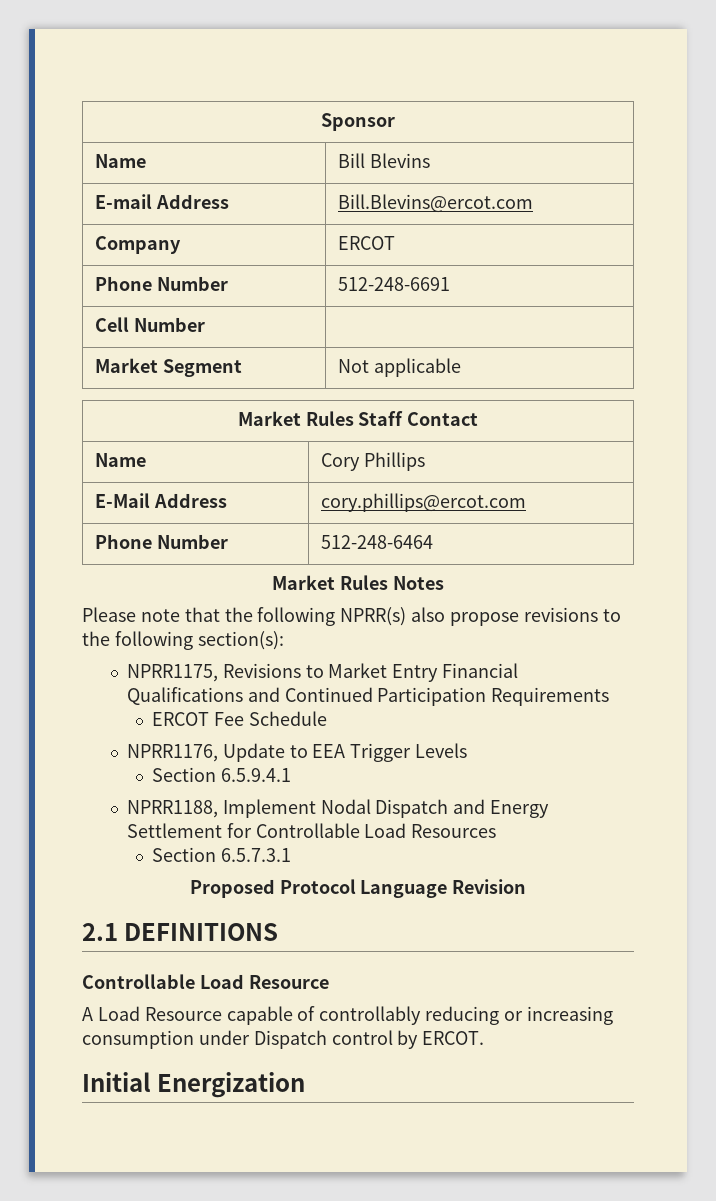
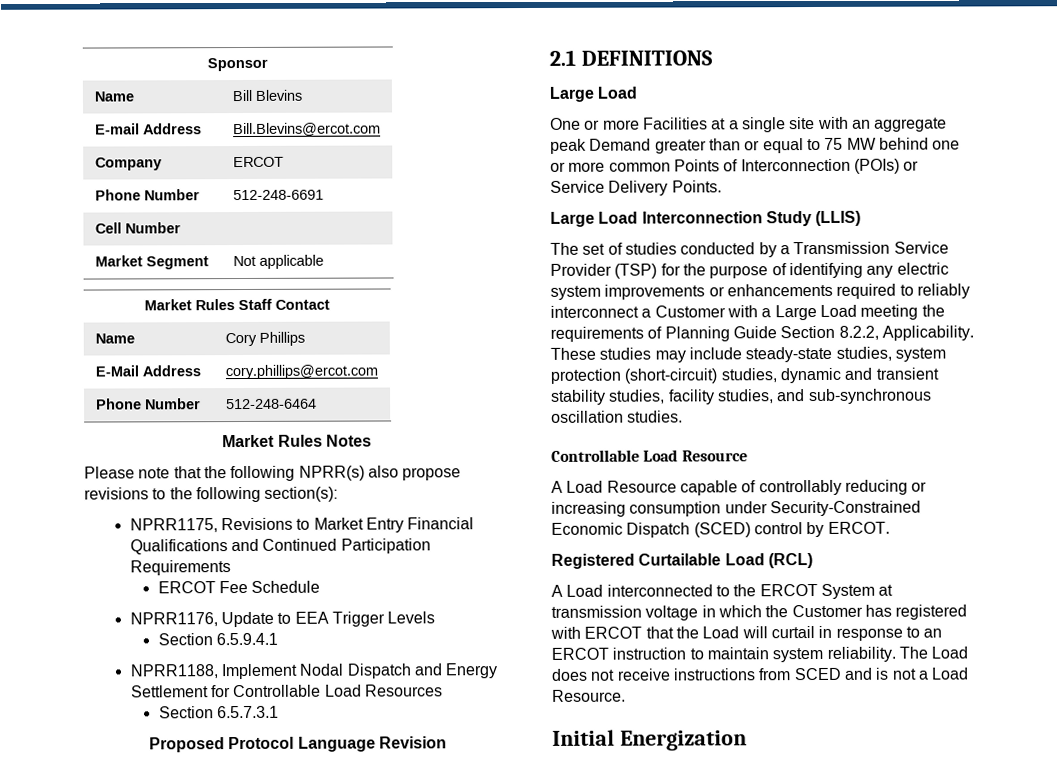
(279, 932) none -> [549,86,638,102] [550,116,948,133] [550,137,961,154] [550,158,920,174] [550,180,722,196] [550,210,862,227] [550,241,949,258] [550,262,949,279] [550,283,970,300] [550,304,945,321] [550,325,974,342] [550,346,946,363] [550,367,939,384] [551,388,932,405] [551,410,684,423] // Large Load // One or more Facilities at a single site with an aggregate peak Demand greater than or equal to 75 MW behind one or more common Points of Interconnection (POIs) or Service Delivery Points. // Large Load Interconnection Study (LLIS) // The set of studies conducted by a Transmission Service Provider (TSP) for the purpose of identifying any electric system improvements or enhancements required to reliably interconnect a Customer with a Large Load meeting the requirements of Planning Guide Section 8.2.2, Applicability. These studies may include steady-state studies, system protection (short-circuit) studies, dynamic and transient stability studies, facility studies, and sub-synchronous oscillation studies.
[253,1030,327,1049] Dispatch -> [769,500,921,517] [551,522,751,538] Security-Constrained Economic Dispatch (SCED)
(485, 1038) none -> [551,553,813,569] [551,583,894,599] [551,604,968,621] [550,625,943,641] [551,646,969,663] [551,667,970,681] [552,689,626,702] // Registered Curtailable Load (RCL) // A Load interconnected to the ERCOT System at transmission voltage in which the Customer has registered with ERCOT that the Load will curtail in response to an ERCOT instruction to maintain system reliability. The Load does not receive instructions from SCED and is not a Load Resource.

